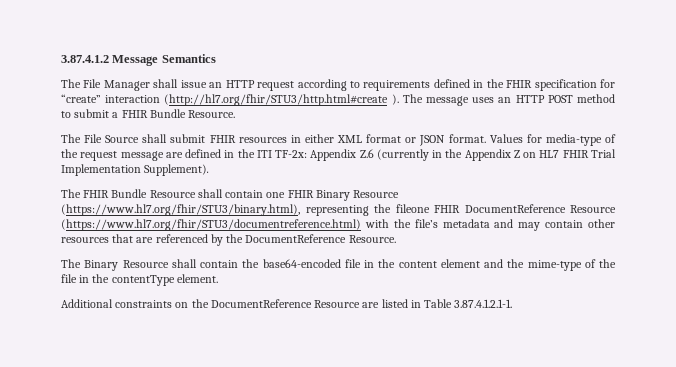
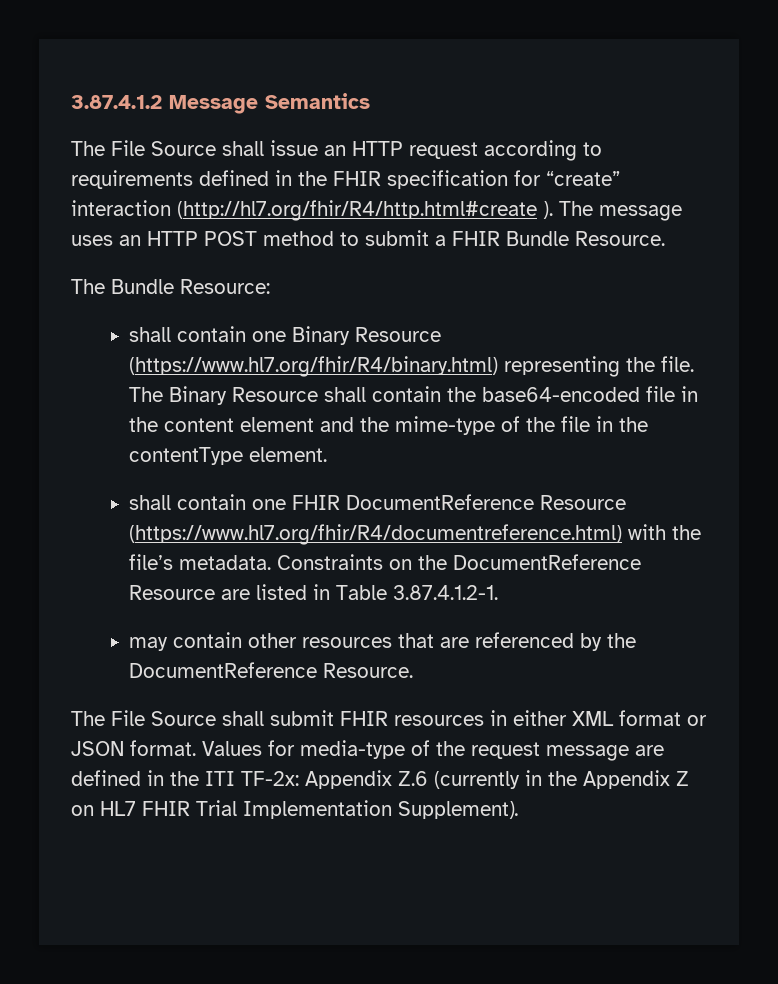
[103,80,150,91] Manager -> [151,141,216,156] Source
[164,94,389,106] (http://hl7.org/fhir/STU3/http.html#create -> [177,200,537,221] (http://hl7.org/fhir/R4/http.html#create
(236, 114) none -> [71,279,270,294] [129,326,442,345] [129,356,695,377] [129,386,699,405] [129,416,649,435] [129,447,328,465] [129,494,627,510] [129,524,702,545] [129,554,642,570] [129,584,499,600] [129,632,637,651] [129,662,414,678] // The Bundle Resource: // shall contain one Binary Resource (https://www.hl7.org/fhir/R4/binary.html) representing the file. The Binary Resource shall contain the base64-encoded file in the content element and the mime-type of the file in the contentType element. // shall contain one FHIR DocumentReference Resource (https://www.hl7.org/fhir/R4/documentreference.html) with the file’s metadata. Constraints on the DocumentReference Resource are listed in Table 3.87.4.1.2-1. // may contain other resources that are referenced by the DocumentReference Resource.
[61,189,400,201] [61,204,616,216] [61,219,615,231] [61,234,396,246] [61,259,616,271] [61,274,218,286] [61,299,513,308] // The FHIR Bundle Resource shall contain one FHIR Binary Resource (https://www.hl7.org/fhir/STU3/binary.html), representing the fileone FHIR DocumentReference Resource (https://www.hl7.org/fhir/STU3/documentreference.html) with the file’s metadata and may contain other resources that are referenced by the DocumentReference Resource. // The Binary Resource shall contain the base64-encoded file in the content element and the mime-type of the file in the contentType element. // Additional constraints on the DocumentReference Resource are listed in Table 3.87.4.1.2.1-1. -> (519, 810) none

